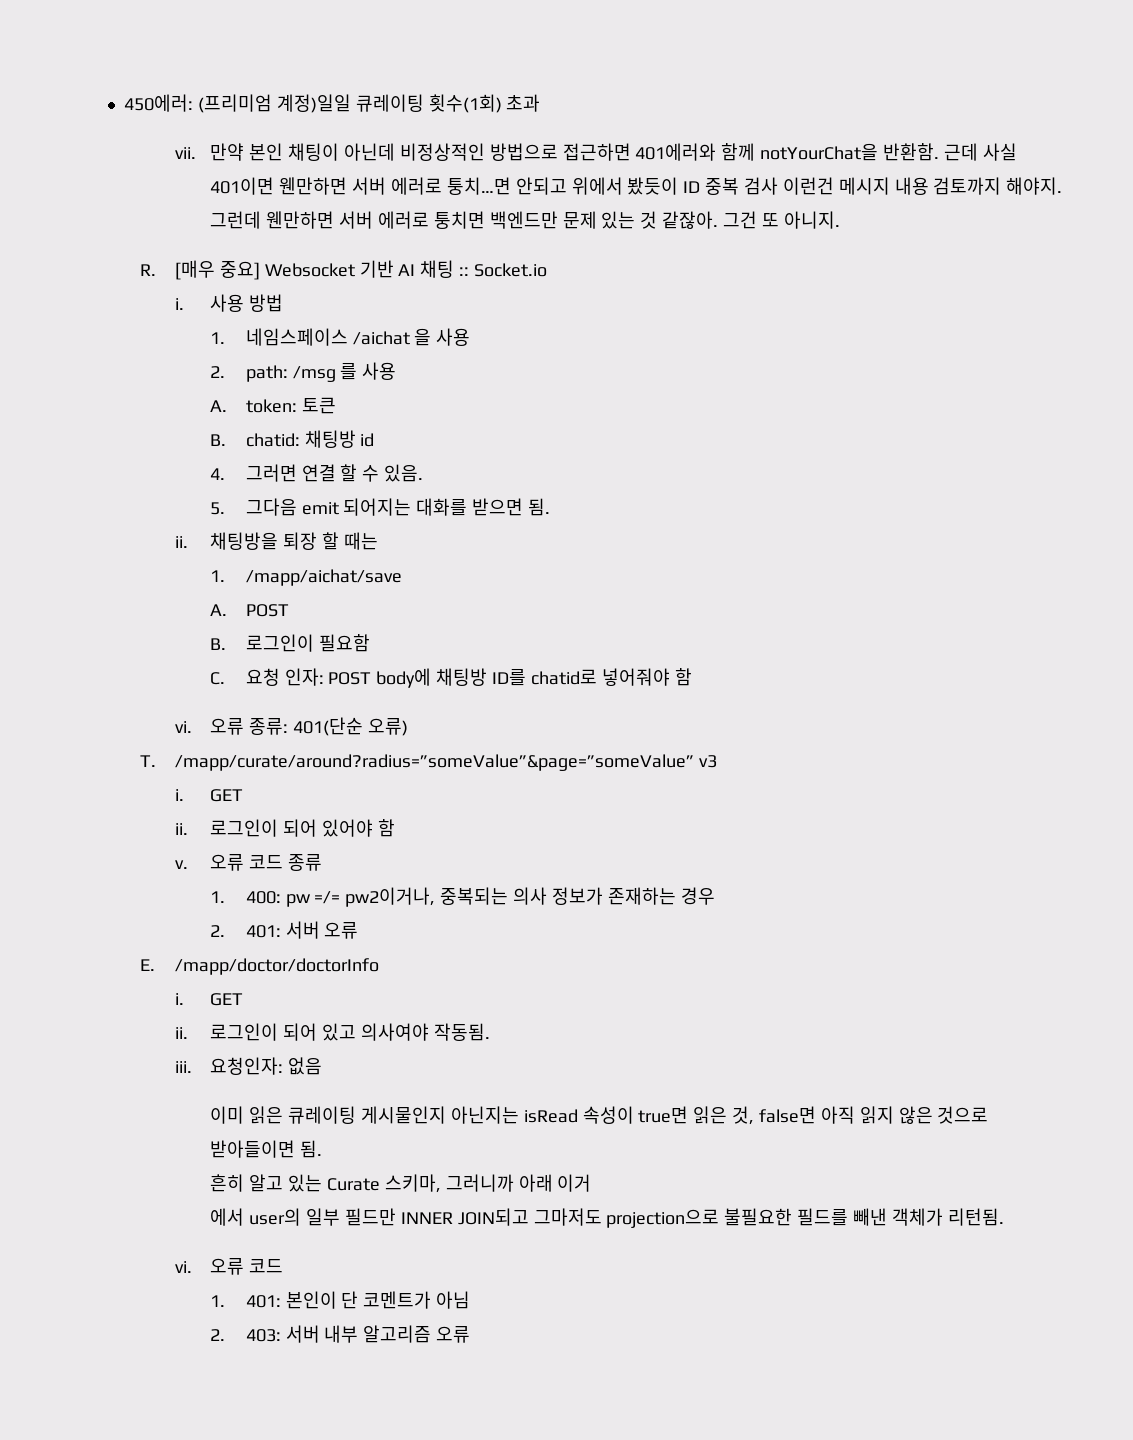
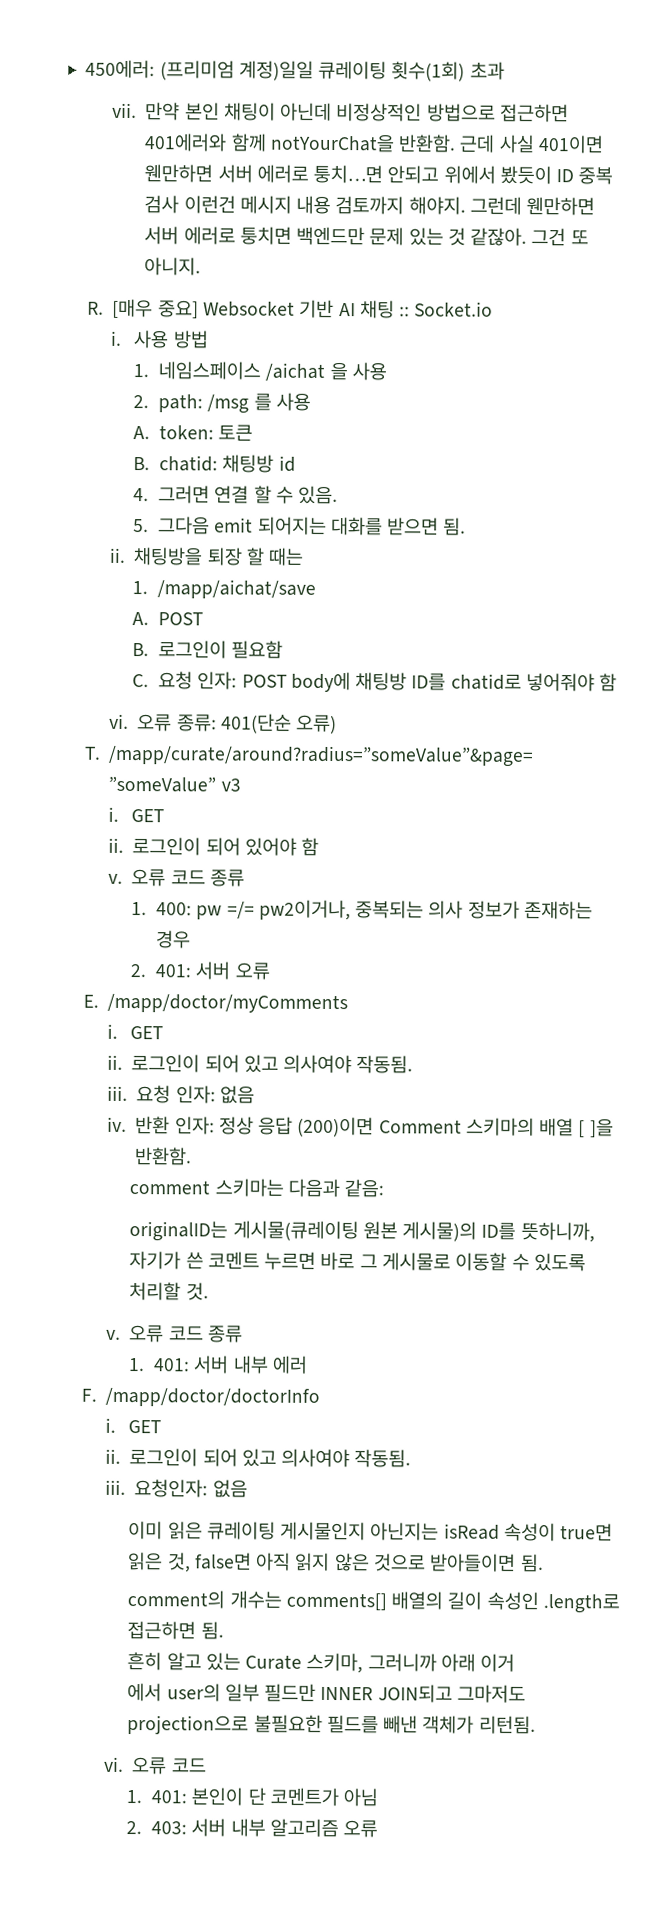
(155, 965) none -> [107,993,349,1014] [106,1023,164,1040] [106,1054,414,1074] [106,1085,255,1104] [106,1116,614,1138] [134,1147,193,1166] [129,1178,385,1198] [129,1220,595,1243] [129,1251,586,1272] [129,1282,209,1301] [105,1325,243,1343] [128,1355,308,1374] [80,1388,97,1402] /mapp/doctor/myComments // i. GET // ii. 로그인이 되어 있고 의사여야 작동됨. // iii. 요청 인자: 없음 // iv. 반환 인자: 정상 응답 (200)이면 Comment 스키마의 배열 [ ]을 반환함. // comment 스키마는 다음과 같음: // originalID는 게시물(큐레이팅 원본 게시물)의 ID를 뜻하니까, 자기가 쓴 코멘트 누르면 바로 그 게시물로 이동할 수 있도록 처리할 것. // v. 오류 코드 종류 // 1. 401: 서버 내부 에러 // F.
(323, 1149) none -> [127,1590,620,1614] [127,1621,224,1640] // comment의 개수는 comments[] 배열의 길이 속성인 .length로 접근하면 됨.

